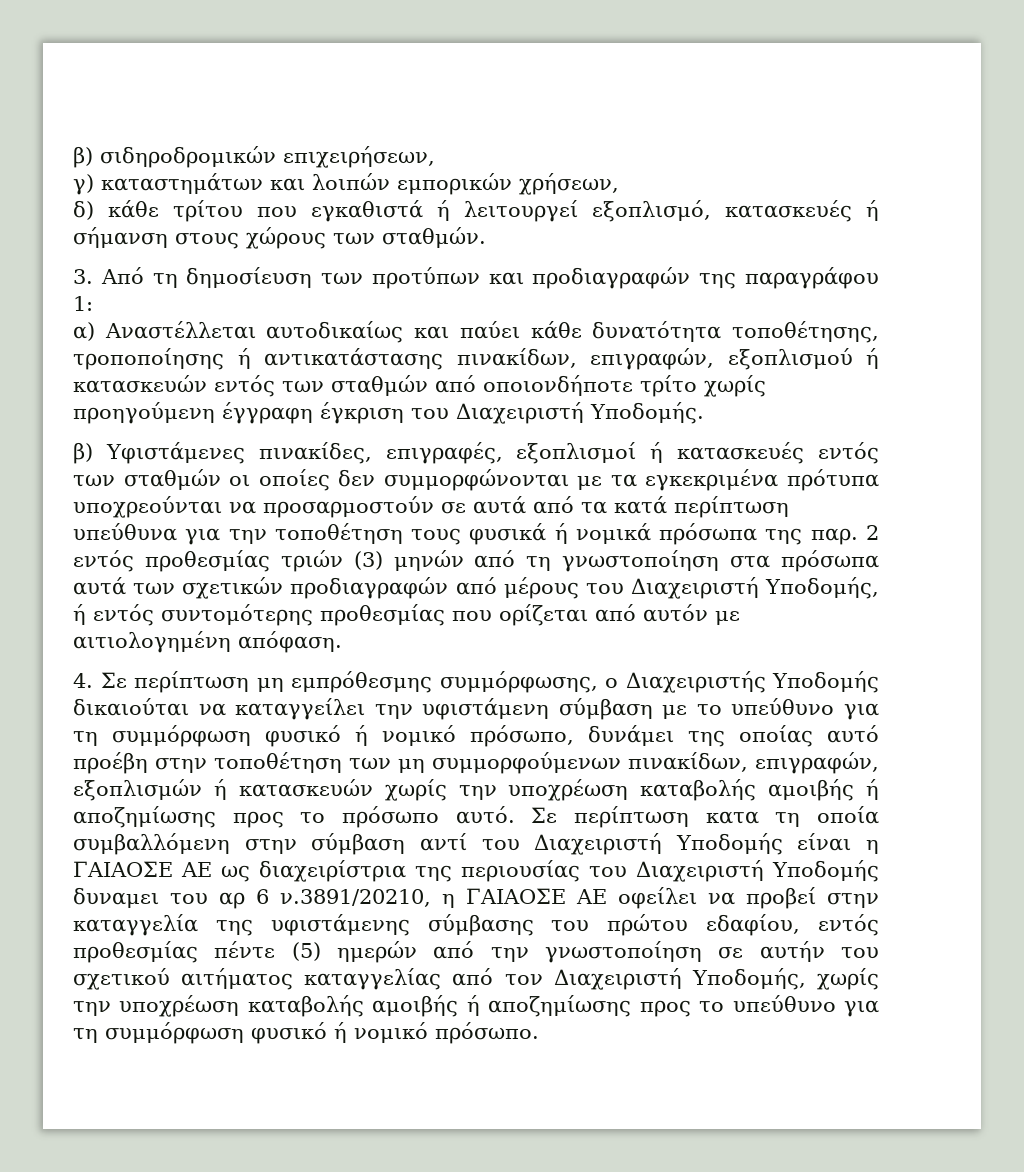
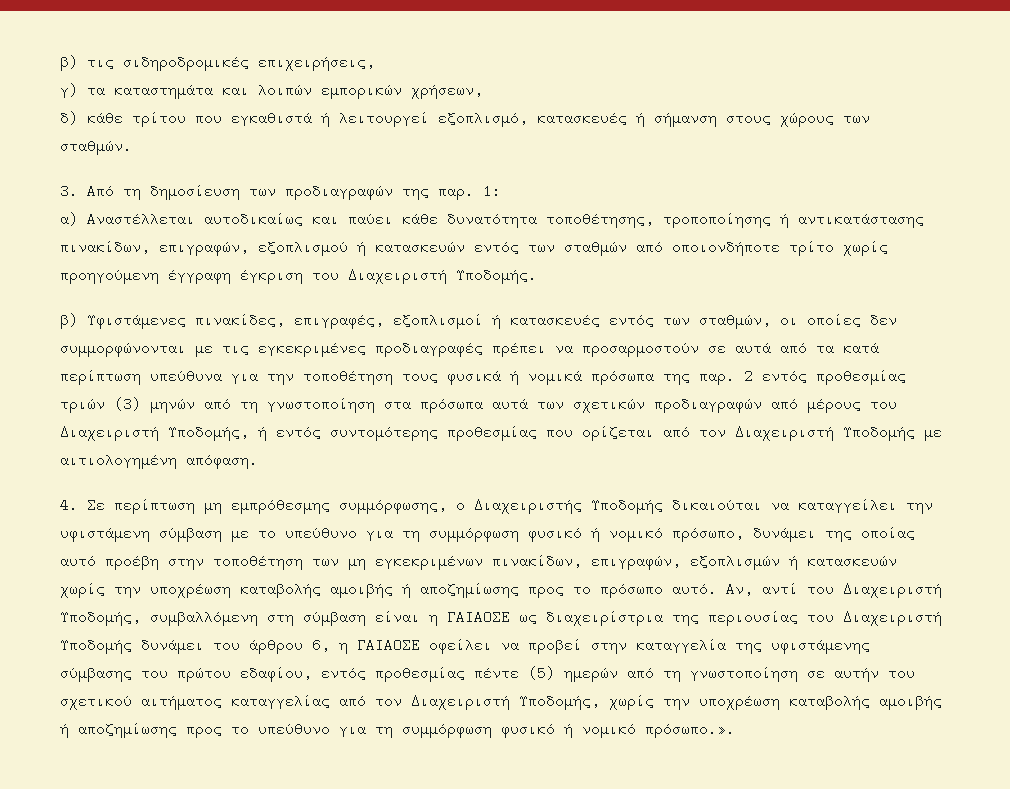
[73,146,435,168] β) σιδηροδρομικών επιχειρήσεων, -> [60,53,375,71] β) τις σιδηροδρομικές επιχειρήσεις,
[101,173,263,194] καταστημάτων -> [87,81,213,99] τα καταστημάτα
[371,267,524,289] προτύπων και -> (276, 192) none
[745,267,879,289] παραγράφου -> [438,184,474,200] παρ.
[123,469,221,490] σταθμών -> [699,313,771,329] σταθμών,
[610,469,879,491] [73,496,222,518] τα εγκεκριμένα πρότυπα υποχρεούνται -> [222,339,546,357] τις εγκεκριμένες προδιαγραφές πρέπει
[643,604,708,622] αυτόν -> [699,423,915,441] τον Διαχειριστή Υποδομής
[432,752,621,774] συμμορφούμενων -> [375,552,483,570] εγκεκριμένων
[531,806,879,828] [73,833,783,855] Σε περίπτωση κατα τη οποία συμβαλλόμενη στην σύμβαση αντί του Διαχειριστή Υποδομής -> [726,580,942,598] [60,608,366,626] Αν, αντί του Διαχειριστή Υποδομής, συμβαλλόμενη στη σύμβαση
[181,862,212,877] ΑΕ -> (510, 615) none
[73,887,607,909] δυναμει του αρ 6 ν.3891/20210, η ΓΑΙΑΟΣΕ ΑΕ -> [141,636,420,654] δυνάμει του άρθρου 6, η ΓΑΙΑΟΣΕ
[490,947,529,962] την -> [663,671,681,682] τη
[435,1022,539,1044] πρόσωπο. -> [645,722,735,738] πρόσωπο.».

